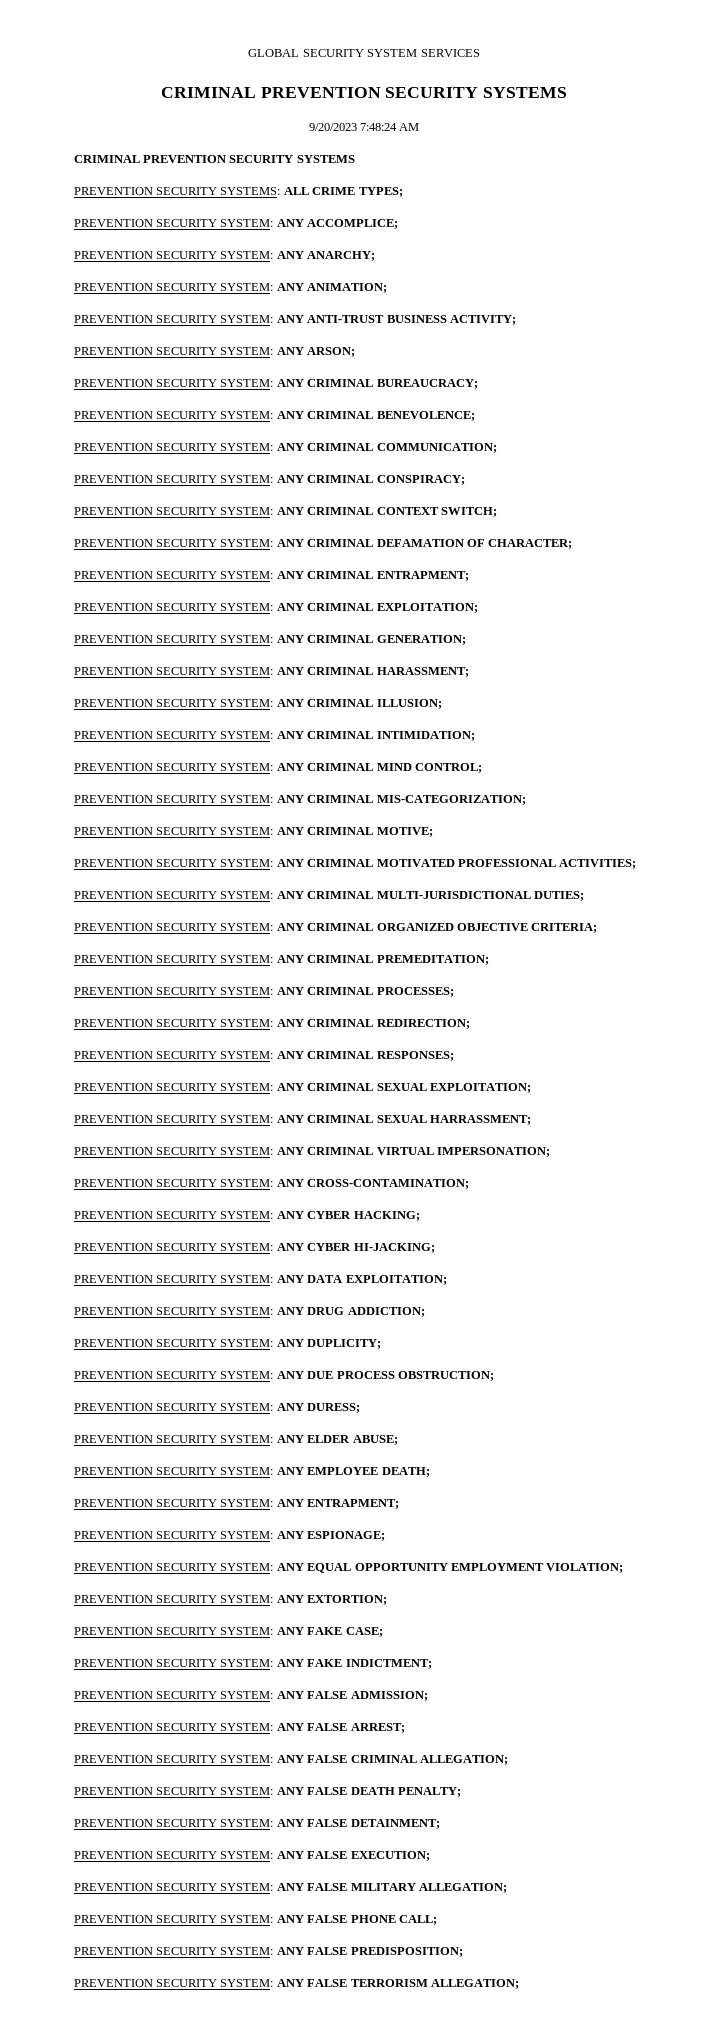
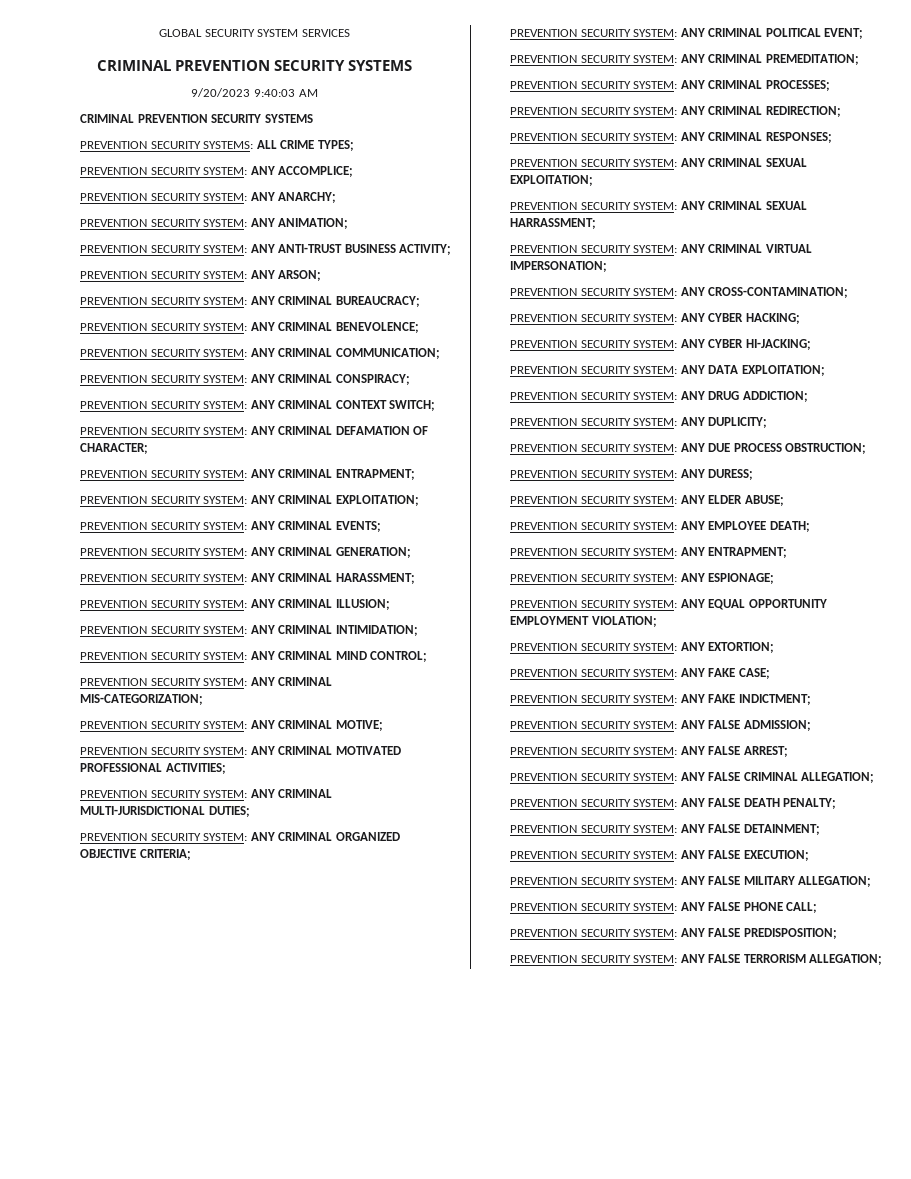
[360,123,397,131] 7:48:24 -> [254,89,295,97] 9:40:03
(478, 608) none -> [80,521,381,532] // PREVENTION SECURITY SYSTEM: ANY CRIMINAL EVENTS;
(598, 928) none -> [510,28,864,39] // PREVENTION SECURITY SYSTEM: ANY CRIMINAL POLITICAL EVENT;

